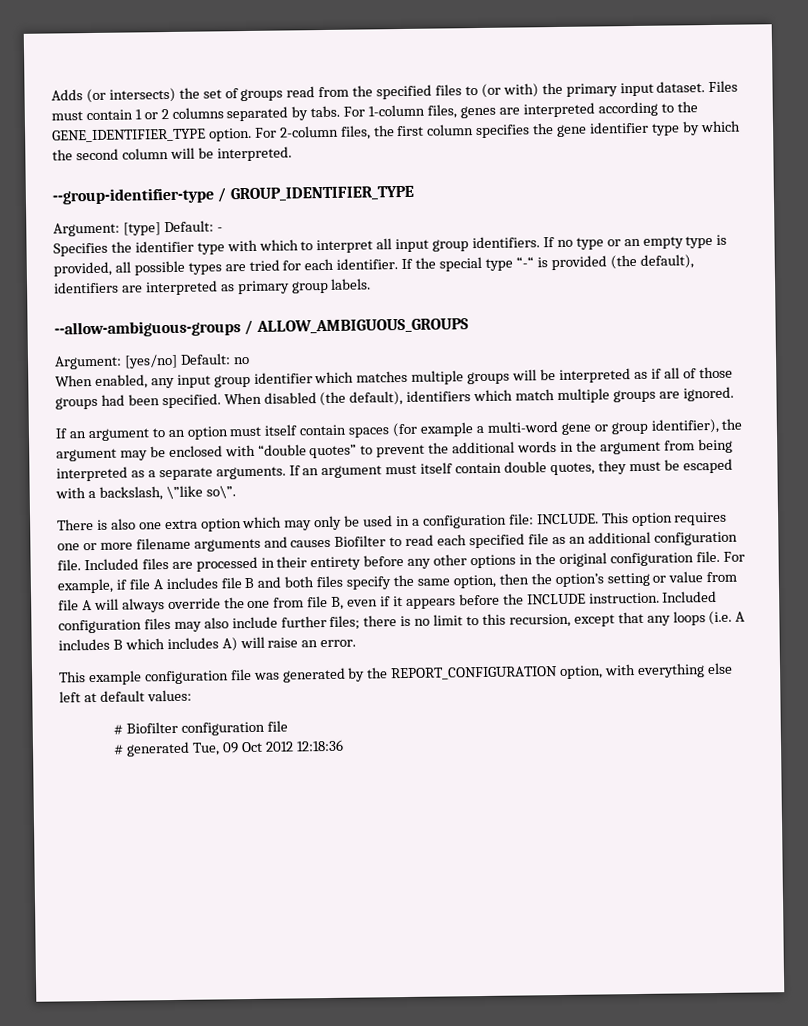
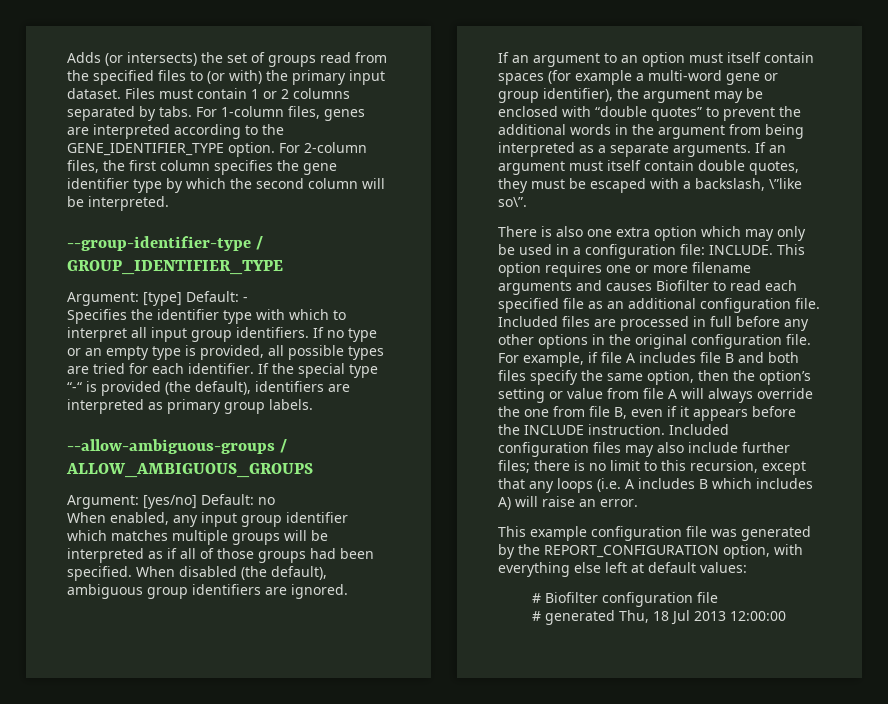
[406,388,656,404] identifiers which match multiple groups -> [67,584,261,599] ambiguous group identifiers
[276,556,362,571] their entirety -> [710,316,732,327] full
[192,739,344,756] Tue, 09 Oct 2012 12:18:36 -> [619,610,787,625] Thu, 18 Jul 2013 12:00:00

